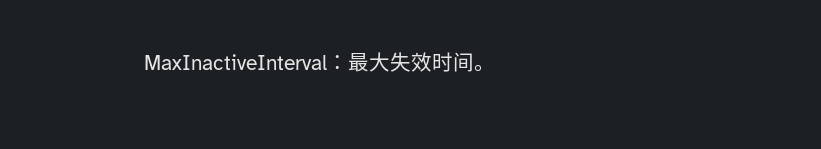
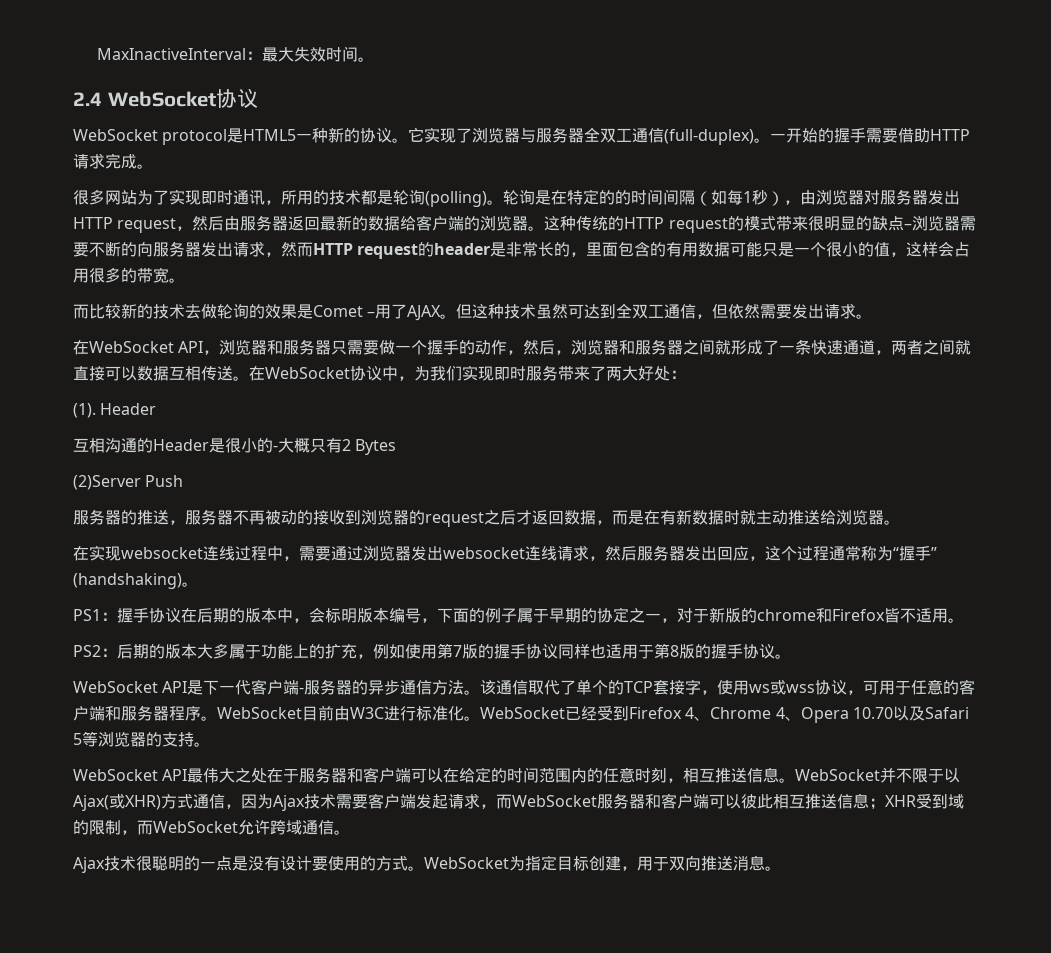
(496, 68) none -> [73,89,258,108] [73,127,971,145] [73,153,153,169] [73,189,960,207] [73,215,976,233] [73,241,971,259] [73,267,185,283] [73,303,873,321] [73,339,972,355] [73,365,686,381] [73,403,157,418] [73,438,397,455] [73,475,184,490] [73,509,900,527] [73,545,937,561] [73,573,198,589] [73,607,964,623] [73,643,791,659] [73,679,976,695] [73,705,969,723] [73,731,210,747] [73,767,961,783] [73,793,964,811] [73,820,350,835] [73,855,781,873] // 2.4 WebSocket协议 // WebSocket protocol是HTML5一种新的协议。它实现了浏览器与服务器全双工通信(full-duplex)。一开始的握手需要借助HTTP请求完成。 // 很多网站为了实现即时通讯，所用的技术都是轮询(polling)。轮询是在特定的的时间间隔（如每1秒），由浏览器对服务器发出HTTP request，然后由服务器返回最新的数据给客户端的浏览器。这种传统的HTTP request的模式带来很明显的缺点–浏览器需要不断的向服务器发出请求，然而HTTP request的header是非常长的，里面包含的有用数据可能只是一个很小的值，这样会占用很多的带宽。 // 而比较新的技术去做轮询的效果是Comet –用了AJAX。但这种技术虽然可达到全双工通信，但依然需要发出请求。 // 在WebSocket API，浏览器和服务器只需要做一个握手的动作，然后，浏览器和服务器之间就形成了一条快速通道，两者之间就直接可以数据互相传送。在WebSocket协议中，为我们实现即时服务带来了两大好处： // (1). Header // 互相沟通的Header是很小的-大概只有2 Bytes // (2)Server Push // 服务器的推送，服务器不再被动的接收到浏览器的request之后才返回数据，而是在有新数据时就主动推送给浏览器。 // 在实现websocket连线过程中，需要通过浏览器发出websocket连线请求，然后服务器发出回应，这个过程通常称为“握手” (handshaking)。 // PS1：握手协议在后期的版本中，会标明版本编号，下面的例子属于早期的协定之一，对于新版的chrome和Firefox皆不适用。 // PS2：后期的版本大多属于功能上的扩充，例如使用第7版的握手协议同样也适用于第8版的握手协议。 // WebSocket API是下一代客户端-服务器的异步通信方法。该通信取代了单个的TCP套接字，使用ws或wss协议，可用于任意的客户端和服务器程序。WebSocket目前由W3C进行标准化。WebSocket已经受到Firefox 4、Chrome 4、Opera 10.70以及Safari 5等浏览器的支持。 // WebSocket API最伟大之处在于服务器和客户端可以在给定的时间范围内的任意时刻，相互推送信息。WebSocket并不限于以Ajax(或XHR)方式通信，因为Ajax技术需要客户端发起请求，而WebSocket服务器和客户端可以彼此相互推送信息；XHR受到域的限制，而WebSocket允许跨域通信。 // Ajax技术很聪明的一点是没有设计要使用的方式。WebSocket为指定目标创建，用于双向推送消息。

